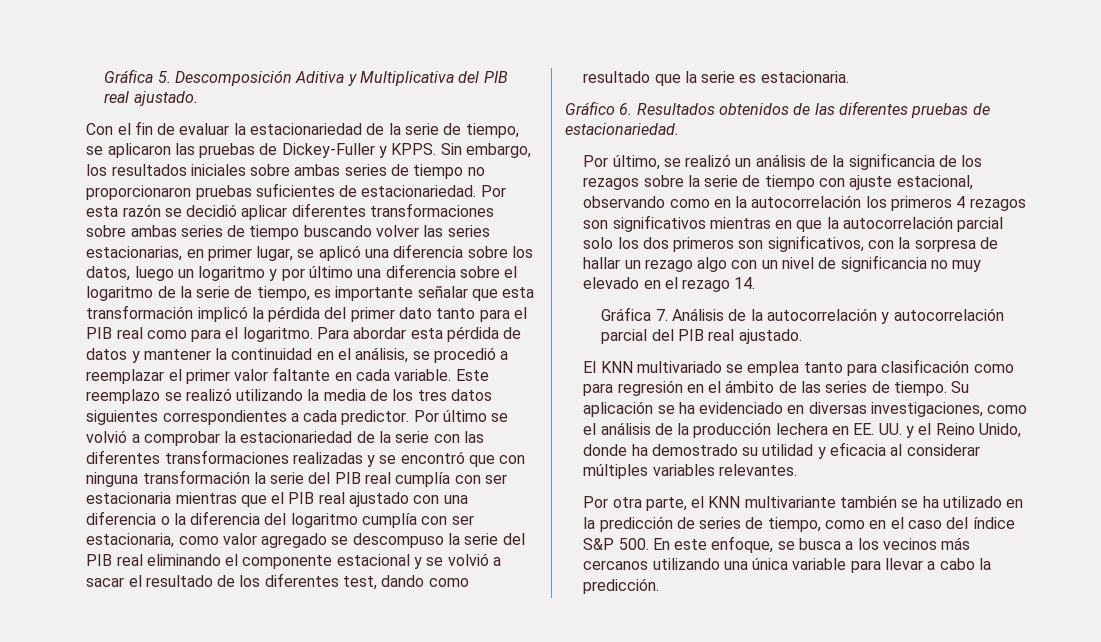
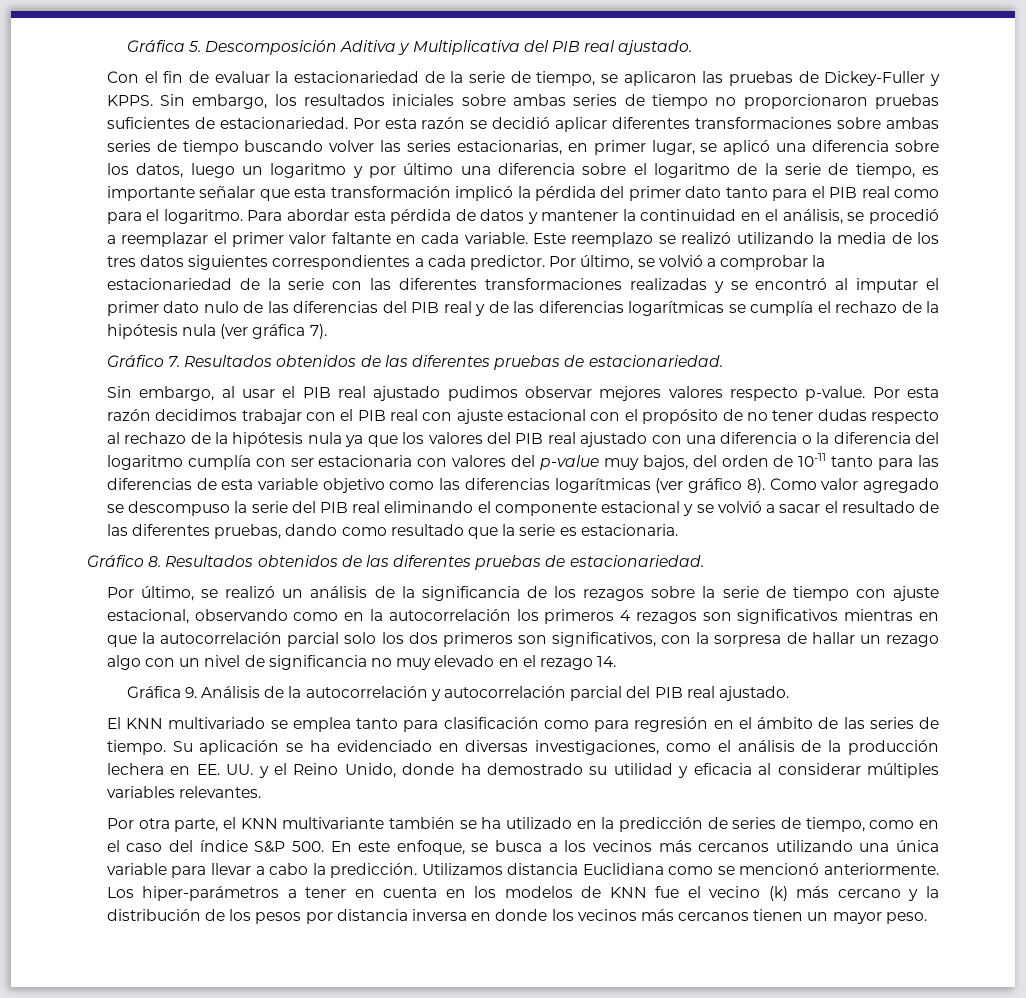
[443,410,488,422] último -> [580,255,634,270] último,
[469,455,526,467] [86,470,508,487] [86,492,285,507] que con ninguna transformación la serie del PIB real cumplía con ser estacionaria mientras que el -> [835,278,939,293] [106,301,939,316] [106,324,327,339] [106,355,723,370] [106,386,939,401] [106,409,940,424] [106,432,511,447] al imputar el primer dato nulo de las diferencias del PIB real y de las diferencias logarítmicas se cumplía el rechazo de la hipótesis nula (ver gráfica 7). // Gráfico 7. Resultados obtenidos de las diferentes pruebas de estacionariedad. // Sin embargo, al usar el PIB real ajustado pudimos observar mejores valores respecto p-value. Por esta razón decidimos trabajar con el PIB real con ajuste estacional con el propósito de no tener dudas respecto al rechazo de la hipótesis nula ya que los valores del
[86,533,219,548] estacionaria, como -> [318,453,940,470] [106,478,817,493] estacionaria con valores del p-value muy bajos, del orden de 10-11 tanto para las diferencias de esta variable objetivo como las diferencias logarítmicas (ver gráfico 8). Como
[239,573,378,590] los diferentes test, -> [106,524,282,539] las diferentes pruebas,
[619,103,633,115] 6. -> [148,556,162,567] 8.
[655,309,668,321] 7. -> [184,687,197,698] 9.
(660, 586) none -> [421,863,939,875] [106,886,939,901] [106,909,927,924] Utilizamos distancia Euclidiana como se mencionó anteriormente. Los hiper-parámetros a tener en cuenta en los modelos de KNN fue el vecino (k) más cercano y la distribución de los pesos por distancia inversa en donde los vecinos más cercanos tienen un mayor peso.

